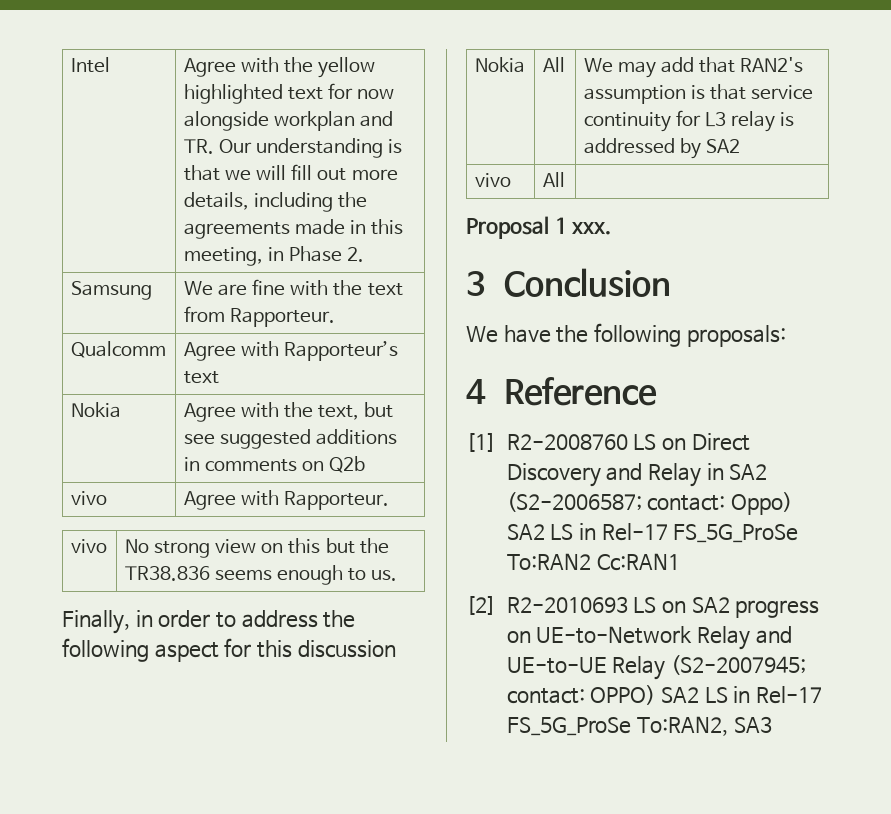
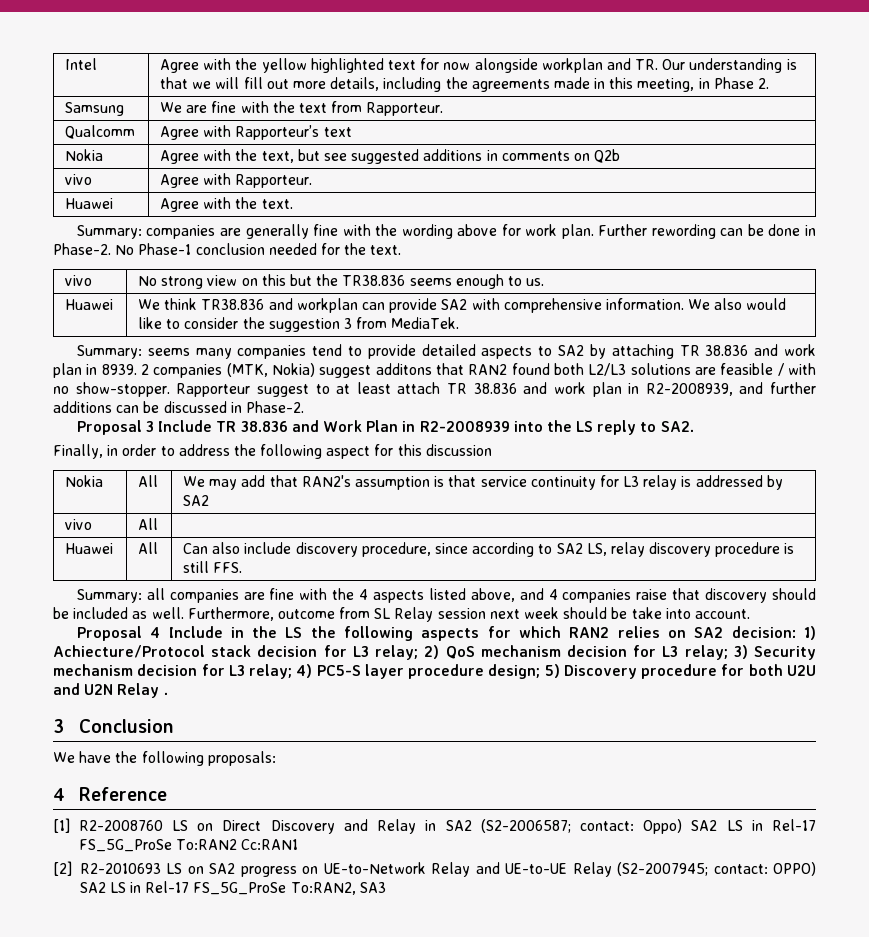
(390, 500) none -> [65,198,114,209] [160,197,293,212] [76,224,816,239] [53,243,402,255] // Huawei | Agree with the text. // Summary: companies are generally fine with the wording above for work plan. Further rewording can be done in Phase-2. No Phase-1 conclusion needed for the text.
(398, 575) none -> [65,299,114,310] [138,298,787,313] [138,317,460,332] [76,344,816,359] [53,363,817,378] [53,382,816,397] [53,401,304,413] [76,420,694,435] // Huawei | We think TR38.836 and workplan can provide SA2 with comprehensive information. We also would like to consider the suggestion 3 from MediaTek. // Summary: seems many companies tend to provide detailed aspects to SA2 by attaching TR 38.836 and work plan in 8939. 2 companies (MTK, Nokia) suggest additons that RAN2 found both L2/L3 solutions are feasible / with no show-stopper. Rapporteur suggest to at least attach TR 38.836 and work plan in R2-2008939, and further additions can be discussed in Phase-2. // Proposal 3 Include TR 38.836 and Work Plan in R2-2008939 into the LS reply to SA2.
[466,216,612,239] // Proposal 1 xxx. -> [65,543,114,554] [138,542,159,554] [183,542,795,557] [183,561,243,573] [76,588,816,603] [53,607,750,622] [76,626,816,641] [53,645,816,660] [53,664,816,679] [53,683,168,698] // Huawei | All | Can also include discovery procedure, since according to SA2 LS, relay discovery procedure is still FFS. // Summary: all companies are fine with the 4 aspects listed above, and 4 companies raise that discovery should be included as well. Furthermore, outcome from SL Relay session next week should be take into account. // Proposal 4 Include in the LS the following aspects for which RAN2 relies on SA2 decision: 1) Achiecture/Protocol stack decision for L3 relay; 2) QoS mechanism decision for L3 relay; 3) Security mechanism decision for L3 relay; 4) PC5-S layer procedure design; 5) Discovery procedure for both U2U and U2N Relay .

